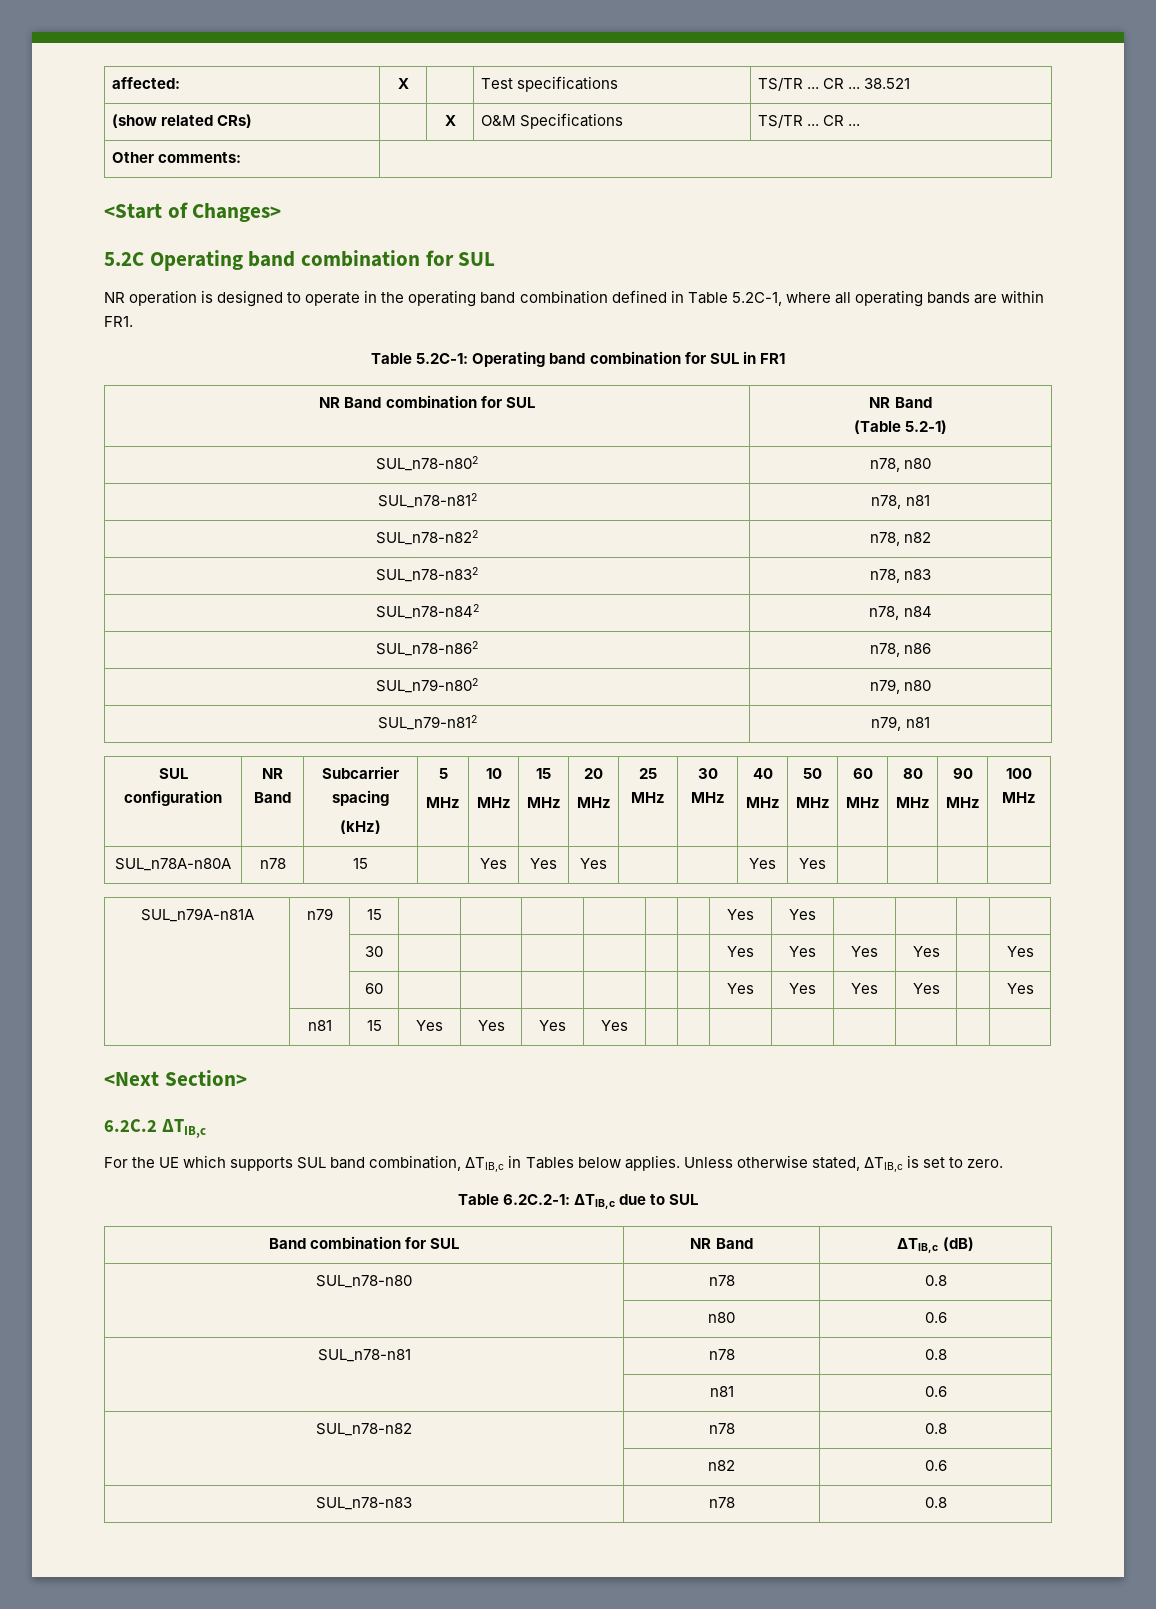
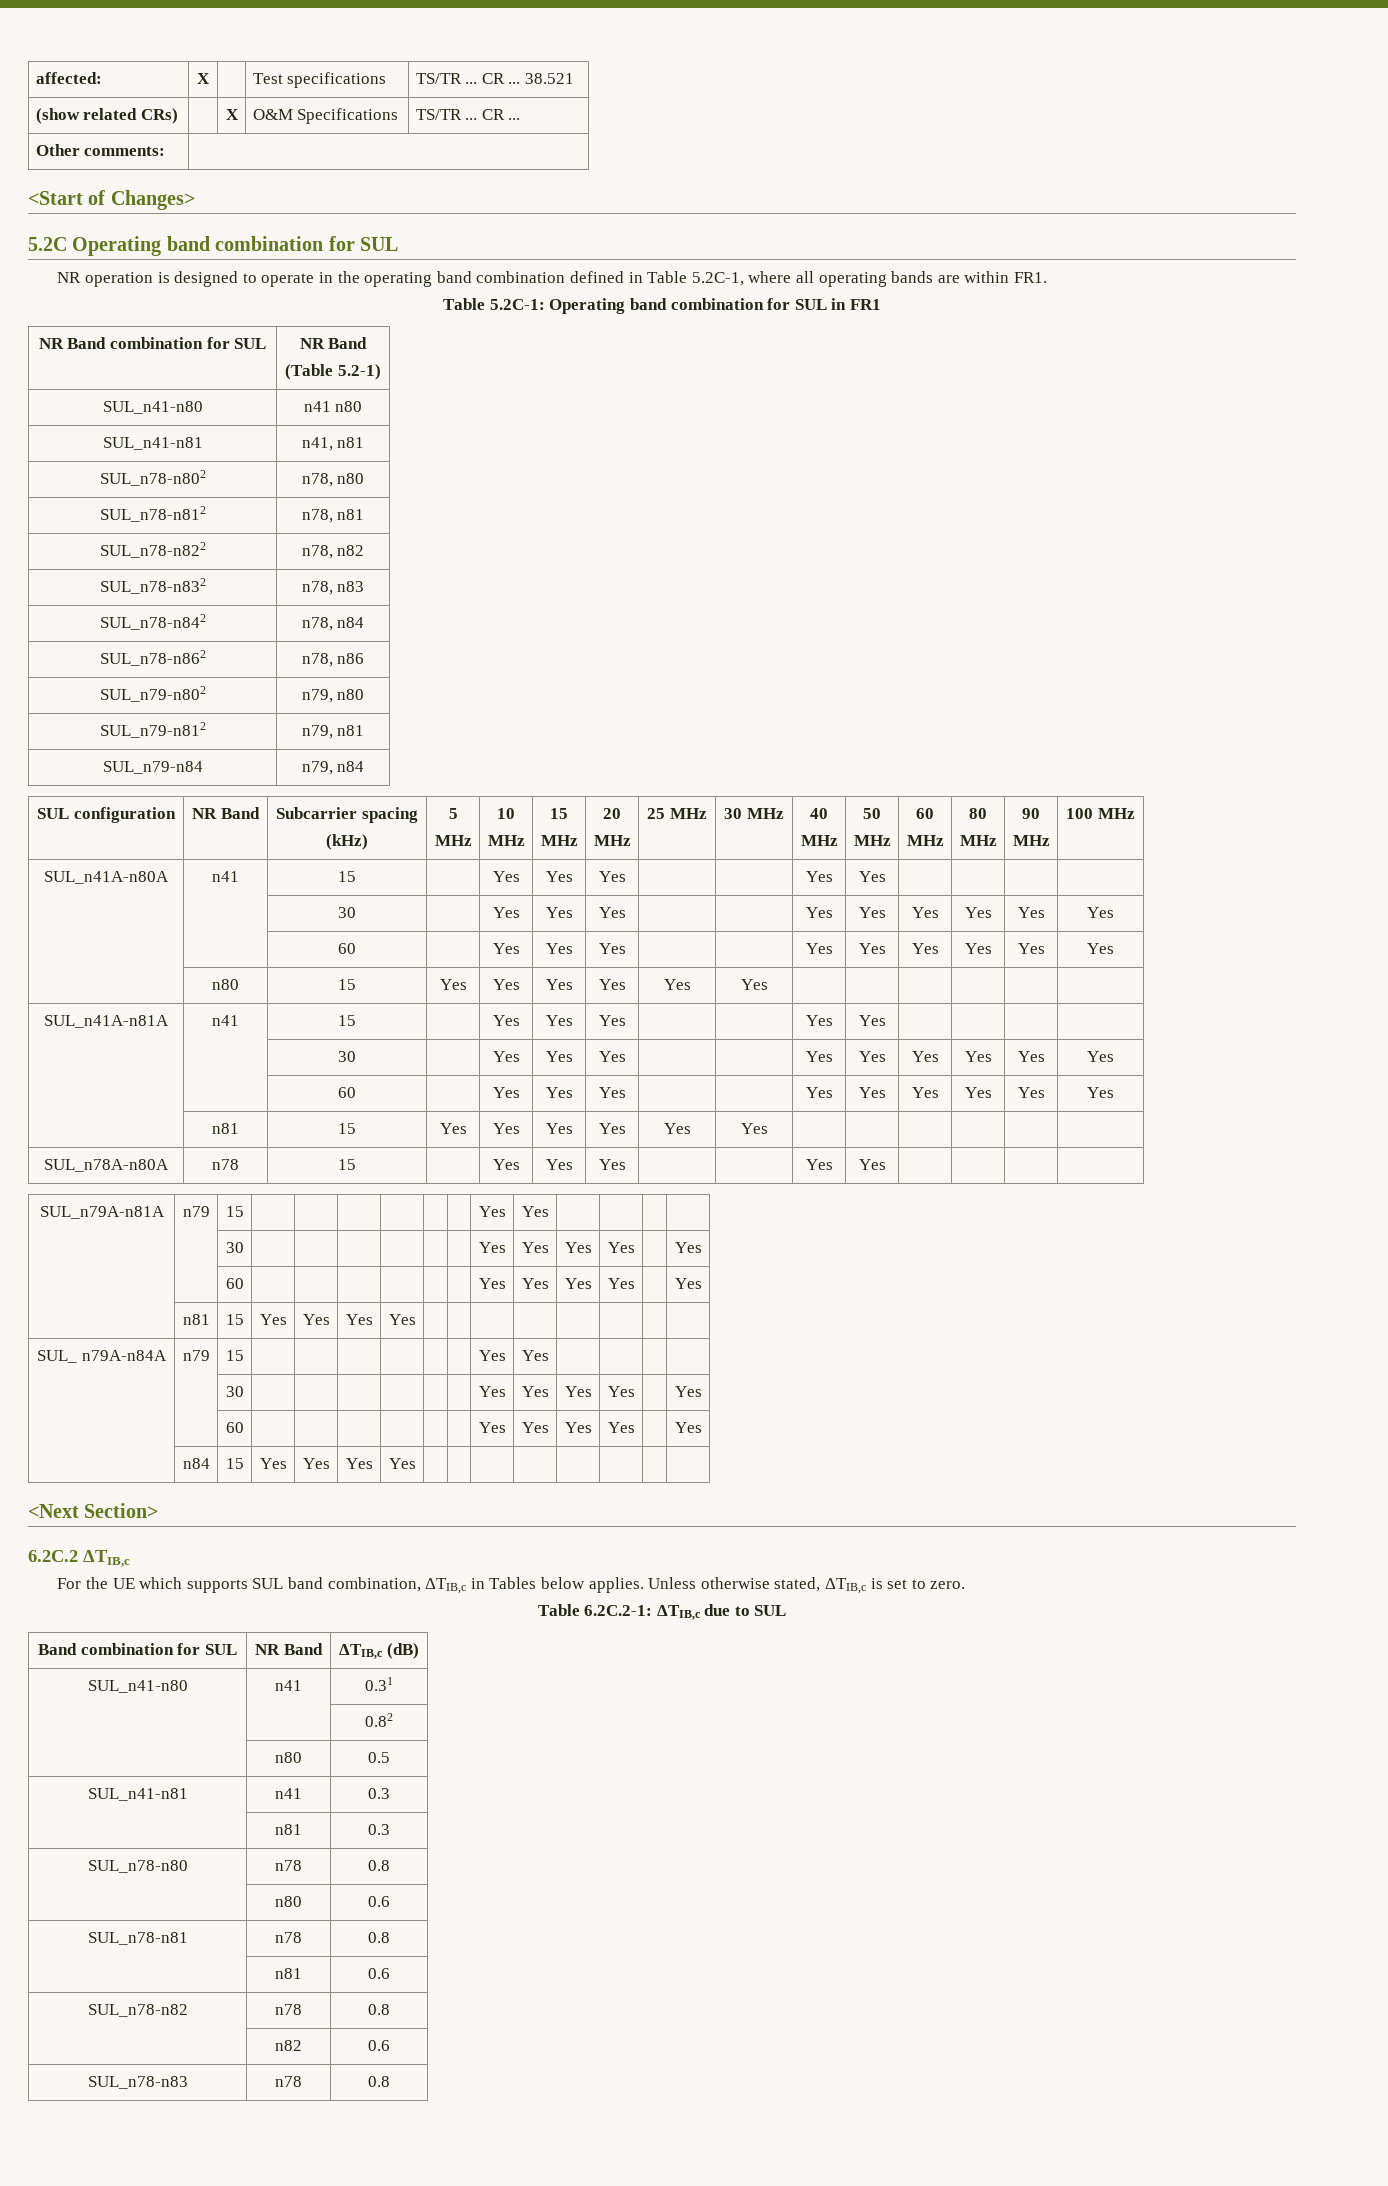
(948, 427) none -> [102,401,203,414] [303,401,363,412] [102,437,203,450] [301,437,365,451] // SUL_n41-n80 | n41 n80 // SUL_n41-n81 | n41, n81
(930, 722) none -> [102,761,203,774] [301,761,365,775] // SUL_n79-n84 | n79, n84
(1036, 797) none -> [44,871,169,884] [212,871,240,882] [338,871,356,882] [492,871,520,882] [545,871,573,882] [598,871,626,882] [805,871,833,882] [858,871,886,882] [338,907,356,918] [492,907,520,918] [545,907,573,918] [598,907,626,918] [805,907,833,918] [858,907,886,918] [911,907,939,918] [964,907,992,918] [1017,907,1045,918] [1087,907,1114,918] [338,943,356,954] [492,943,520,954] [545,943,573,954] [598,943,626,954] [805,943,833,954] [858,943,886,954] [911,943,939,954] [964,943,992,954] [1017,943,1045,954] [1087,943,1114,954] [212,979,240,990] [338,979,356,990] [439,979,467,990] [492,979,520,990] [545,979,573,990] [598,979,626,990] [663,979,691,990] [740,979,768,990] [44,1015,169,1028] [212,1015,240,1026] [338,1015,356,1026] [492,1015,520,1026] [545,1015,573,1026] [598,1015,626,1026] [805,1015,833,1026] [858,1015,886,1026] [338,1051,356,1062] [492,1051,520,1062] [545,1051,573,1062] [598,1051,626,1062] [805,1051,833,1062] [858,1051,886,1062] [911,1051,939,1062] [964,1051,992,1062] [1017,1051,1045,1062] [1087,1051,1114,1062] [338,1087,356,1098] [492,1087,520,1098] [545,1087,573,1098] [598,1087,626,1098] [805,1087,833,1098] [858,1087,886,1098] [911,1087,939,1098] [964,1087,992,1098] [1017,1087,1045,1098] [1087,1087,1114,1098] [212,1123,240,1134] [338,1123,356,1134] [439,1123,467,1134] [492,1123,520,1134] [545,1123,573,1134] [598,1123,626,1134] [663,1123,691,1134] [740,1123,768,1134] // SUL_n41A-n80A | n41 | 15 | | Yes | Yes | Yes | | | Yes | Yes | | | | // | | 30 | | Yes | Yes | Yes | | | Yes | Yes | Yes | Yes | Yes | Yes // | | 60 | | Yes | Yes | Yes | | | Yes | Yes | Yes | Yes | Yes | Yes // | n80 | 15 | Yes | Yes | Yes | Yes | Yes | Yes | | | | | | // SUL_n41A-n81A | n41 | 15 | | Yes | Yes | Yes | | | Yes | Yes | | | | // | | 30 | | Yes | Yes | Yes | | | Yes | Yes | Yes | Yes | Yes | Yes // | | 60 | | Yes | Yes | Yes | | | Yes | Yes | Yes | Yes | Yes | Yes // | n81 | 15 | Yes | Yes | Yes | Yes | Yes | Yes | | | | | |
(628, 1025) none -> [37,1350,167,1363] [182,1350,210,1361] [225,1350,244,1361] [478,1350,506,1361] [521,1350,549,1361] [225,1386,244,1397] [478,1386,506,1397] [521,1386,549,1397] [564,1386,592,1397] [607,1386,635,1397] [674,1386,702,1397] [225,1422,244,1433] [478,1422,506,1433] [521,1422,549,1433] [564,1422,592,1433] [607,1422,635,1433] [674,1422,702,1433] [182,1458,210,1469] [225,1458,244,1469] [259,1458,287,1469] [302,1458,330,1469] [345,1458,373,1469] [388,1458,416,1469] // SUL_ n79A-n84A | n79 | 15 | | | | | | | Yes | Yes | | | | // | | 30 | | | | | | | Yes | Yes | Yes | Yes | | Yes // | | 60 | | | | | | | Yes | Yes | Yes | Yes | | Yes // | n84 | 15 | Yes | Yes | Yes | Yes | | | | | | | |
(974, 1244) none -> [87,1680,188,1693] [275,1680,302,1691] [365,1677,393,1691] [365,1713,393,1727] [275,1752,302,1763] [368,1752,390,1763] [87,1788,188,1801] [275,1788,302,1799] [368,1788,390,1799] [275,1824,302,1835] [368,1824,390,1835] // SUL_n41-n80 | n41 | 0.31 // | | 0.82 // | n80 | 0.5 // SUL_n41-n81 | n41 | 0.3 // | n81 | 0.3

